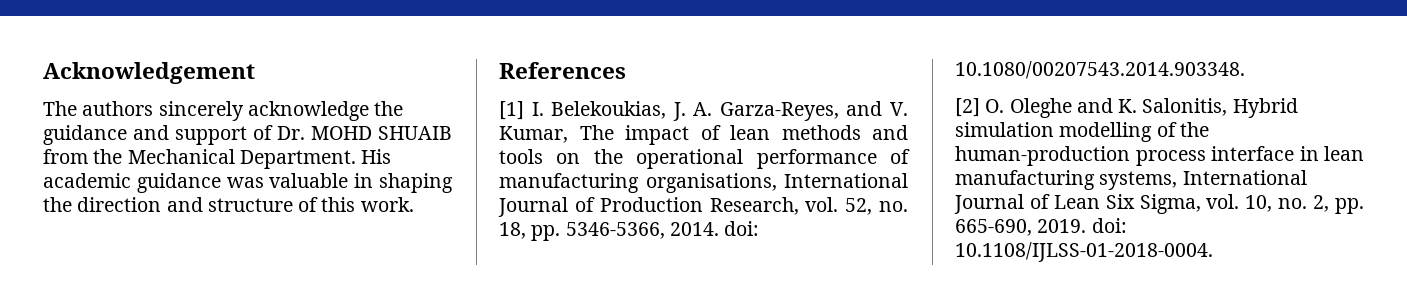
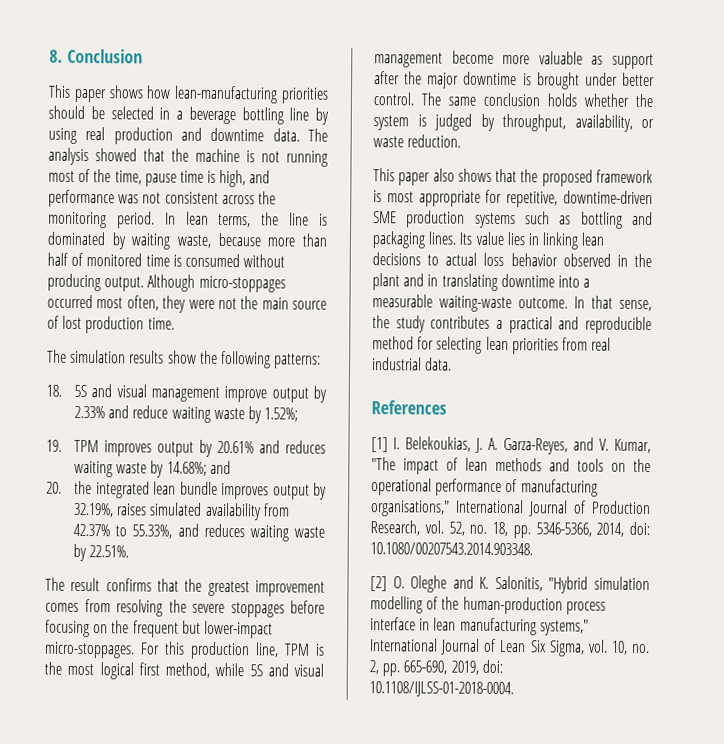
[43,62,255,84] [43,101,404,121] [43,125,452,145] [43,149,392,169] [43,173,454,193] [43,197,414,212] Acknowledgement // The authors sincerely acknowledge the guidance and support of Dr. MOHD SHUAIB from the Mechanical Department. His academic guidance was valuable in shaping the direction and structure of this work. -> [49,48,143,64] [48,84,329,104] [48,105,329,125] [48,127,328,145] [48,147,328,167] [48,168,271,188] [48,189,276,208] [48,211,328,229] [47,231,327,250] [47,252,286,268] [47,273,286,293] [47,294,327,313] [47,315,175,334] [47,349,322,369] [46,384,327,403] [74,405,299,424] [46,439,326,457] [74,460,231,478] [46,480,327,500] [73,502,290,521] [73,523,325,542] [73,543,130,562] [45,577,325,597] [45,599,325,618] [45,619,273,639] [44,641,325,660] [44,661,324,680] [374,50,654,70] [374,71,655,90] [373,92,653,108] [373,113,654,132] [373,134,462,148] [373,168,653,187] [373,189,653,208] [373,210,653,229] [372,231,606,250] [372,252,652,268] [372,273,591,291] [372,294,652,313] [372,315,652,335] [372,336,612,355] [372,357,453,371] 8. Conclusion // This paper shows how lean-manufacturing priorities should be selected in a beverage bottling line by using real production and downtime data. The analysis showed that the machine is not running most of the time, pause time is high, and performance was not consistent across the monitoring period. In lean terms, the line is dominated by waiting waste, because more than half of monitored time is consumed without producing output. Although micro-stoppages occurred most often, they were not the main source of lost production time. // The simulation results show the following patterns: // 18. 5S and visual management improve output by 2.33% and reduce waiting waste by 1.52%; // 19. TPM improves output by 20.61% and reduces waiting waste by 14.68%; and // 20. the integrated lean bundle improves output by 32.19%, raises simulated availability from 42.37% to 55.33%, and reduces waiting waste by 22.51%. // The result confirms that the greatest improvement comes from resolving the severe stoppages before focusing on the frequent but lower-impact micro-stoppages. For this production line, TPM is the most logical first method, while 5S and visual management become more valuable as support after the major downtime is brought under better control. The same conclusion holds whether the system is judged by throughput, availability, or waste reduction. // This paper also shows that the proposed framework is most appropriate for repetitive, downtime-driven SME production systems such as bottling and packaging lines. Its value lies in linking lean decisions to actual loss behavior observed in the plant and in translating downtime into a measurable waiting-waste outcome. In that sense, the study contributes a practical and reproducible method for selecting lean priorities from real industrial data.
[579,125,614,140] The -> [371,457,396,471] "The
[645,173,777,193] organisations, -> [370,500,450,517] organisations,"
[669,222,719,236] 2014. -> [596,522,625,537] 2014,
[1232,98,1298,118] Hybrid -> [548,576,589,594] "Hybrid
[1099,171,1178,190] systems, -> [539,619,589,636] systems,"
[1037,219,1087,233] 2019. -> [450,660,479,675] 2019,

